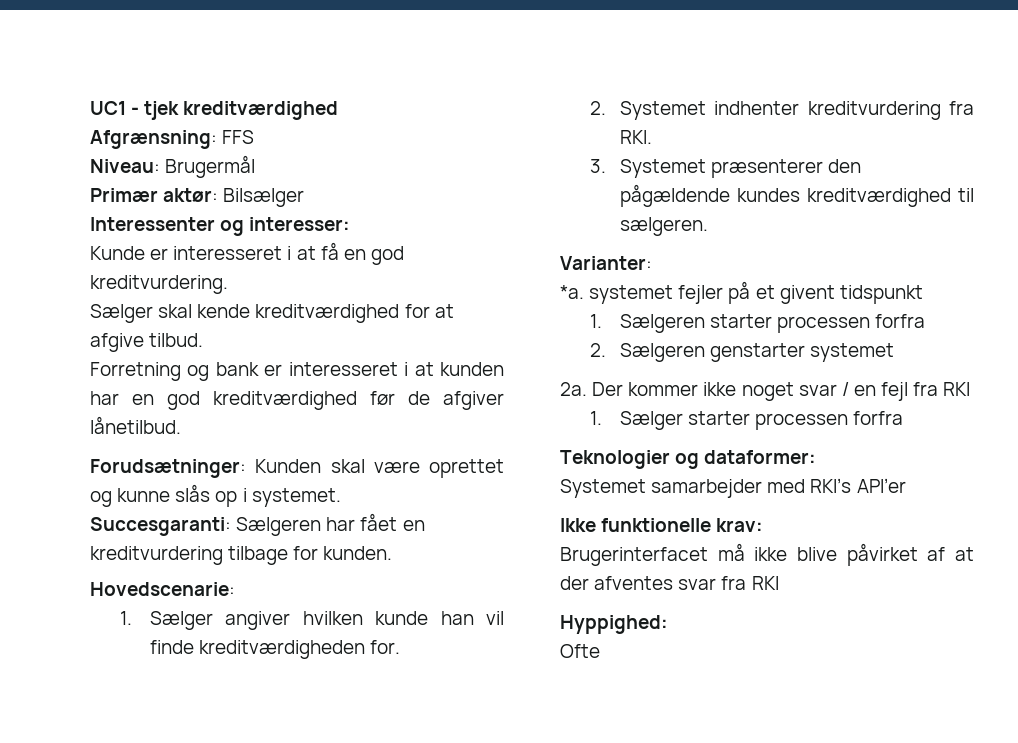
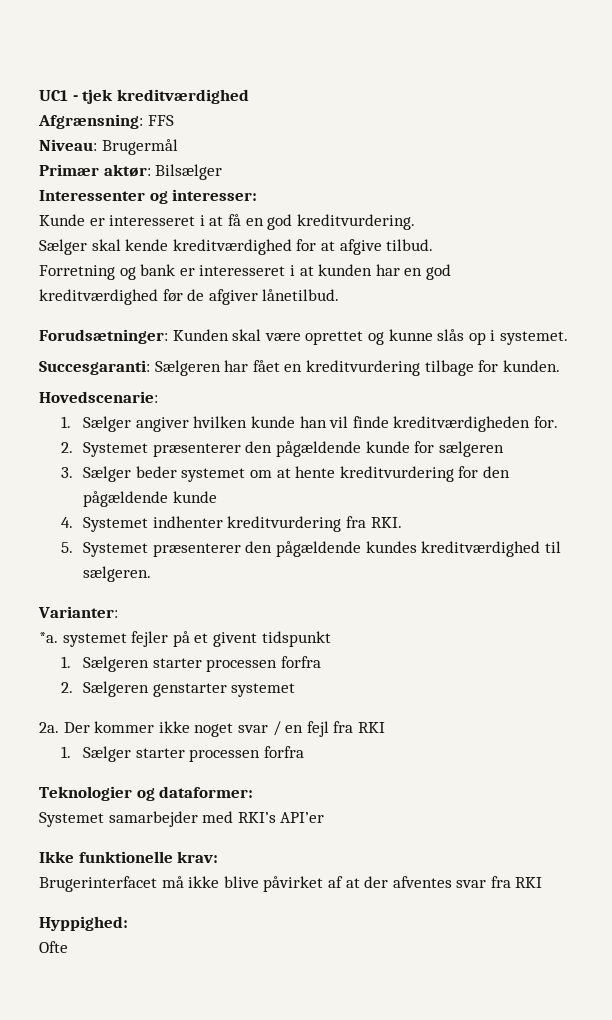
(706, 110) none -> [152,441,504,457] [61,466,510,482] [83,491,217,507] [61,517,149,532] præsenterer den pågældende kunde for sælgeren // 3. Sælger beder systemet om at hente kreditvurdering for den pågældende kunde // 4. Systemet
[589,159,606,173] 3. -> [61,542,74,553] 5.

